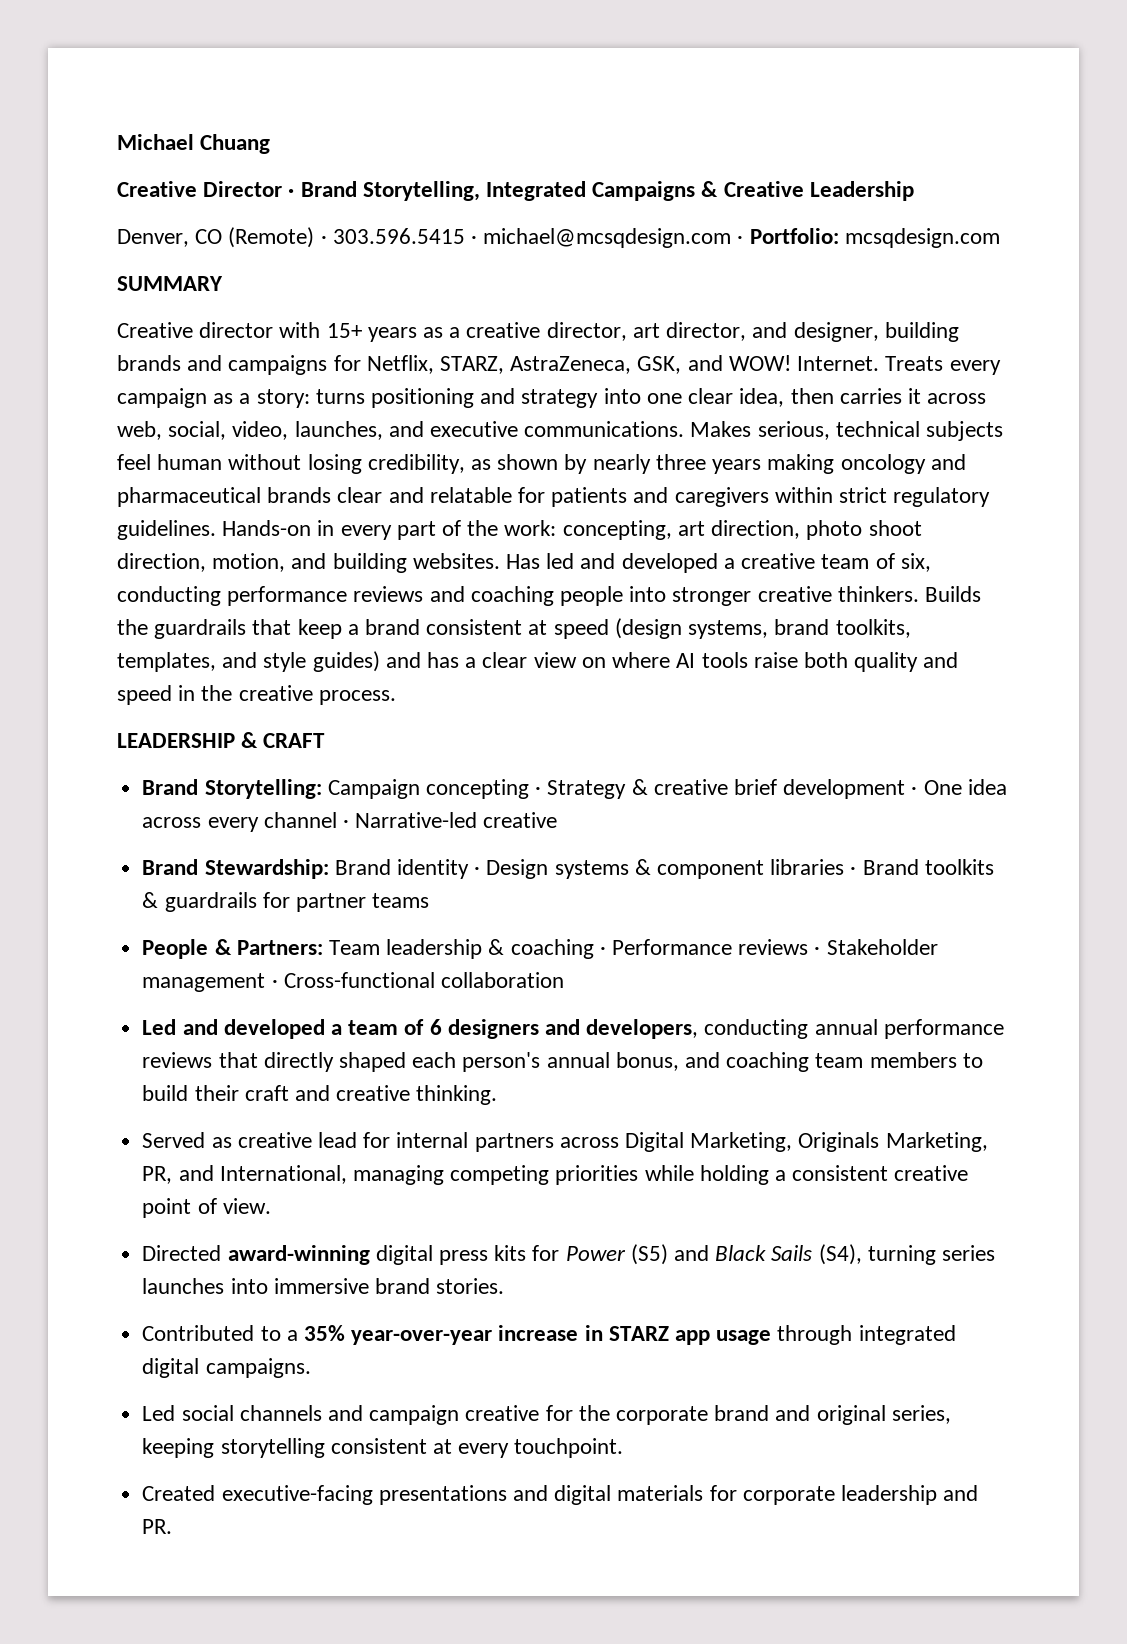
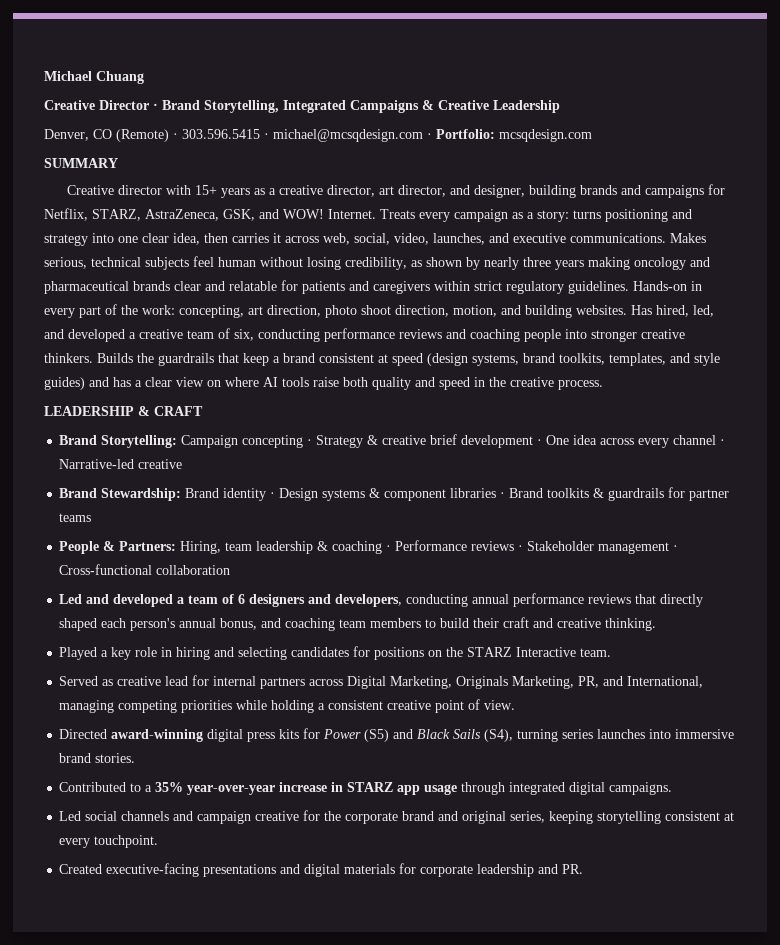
[546,553,575,569] led -> [656,305,714,317] hired, led,
[328,940,380,955] Team -> [180,541,253,554] Hiring, team
(498, 1095) none -> [59,646,612,660] // Played a key role in hiring and selecting candidates for positions on the STARZ Interactive team.

